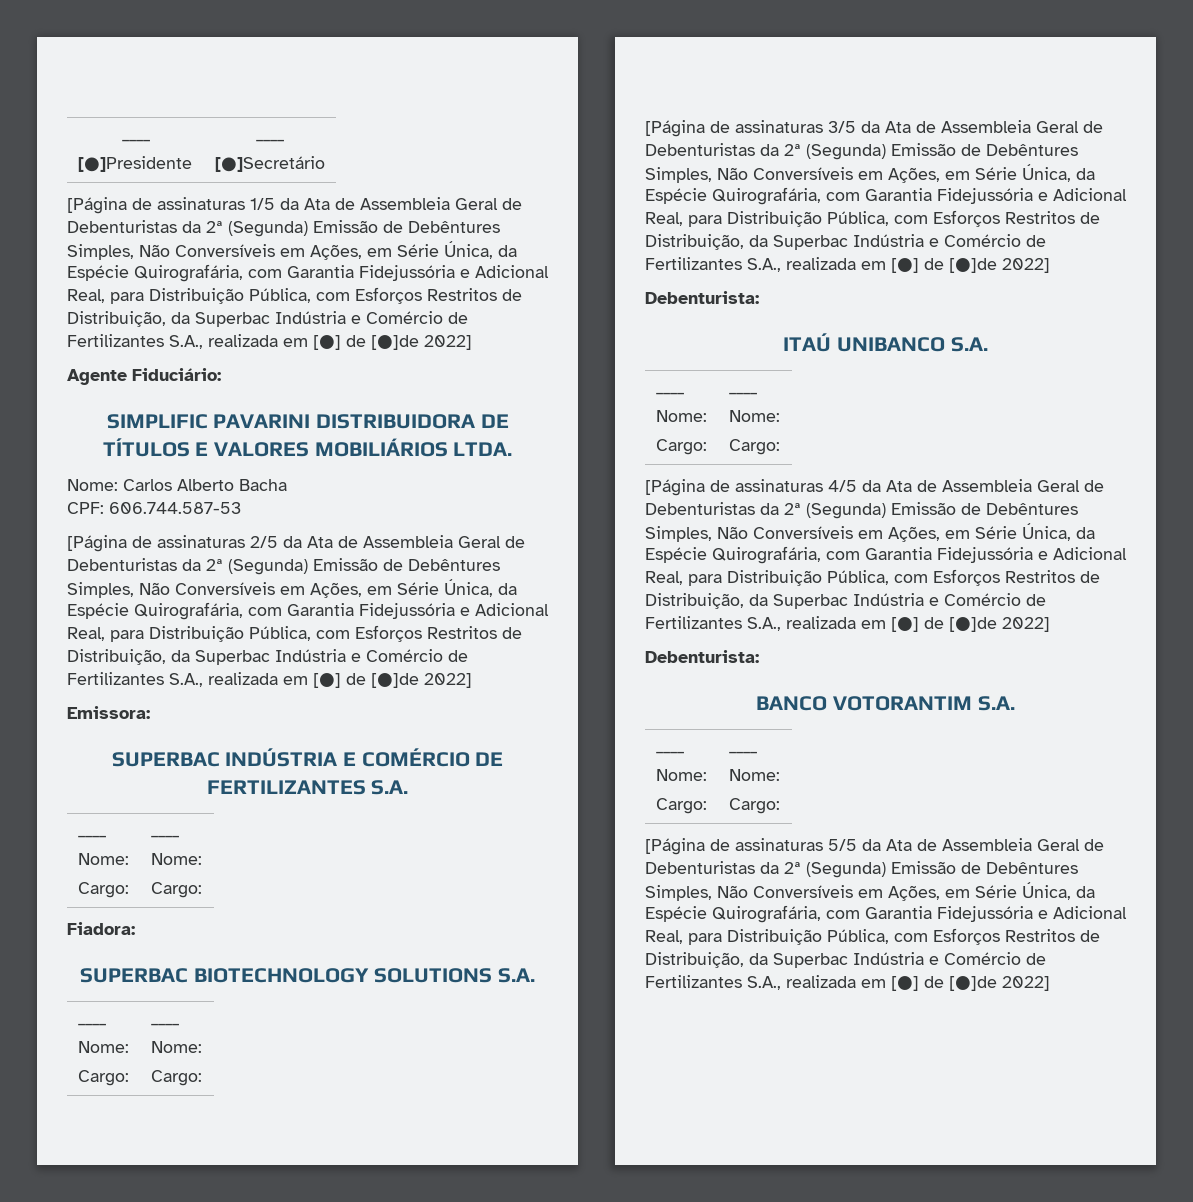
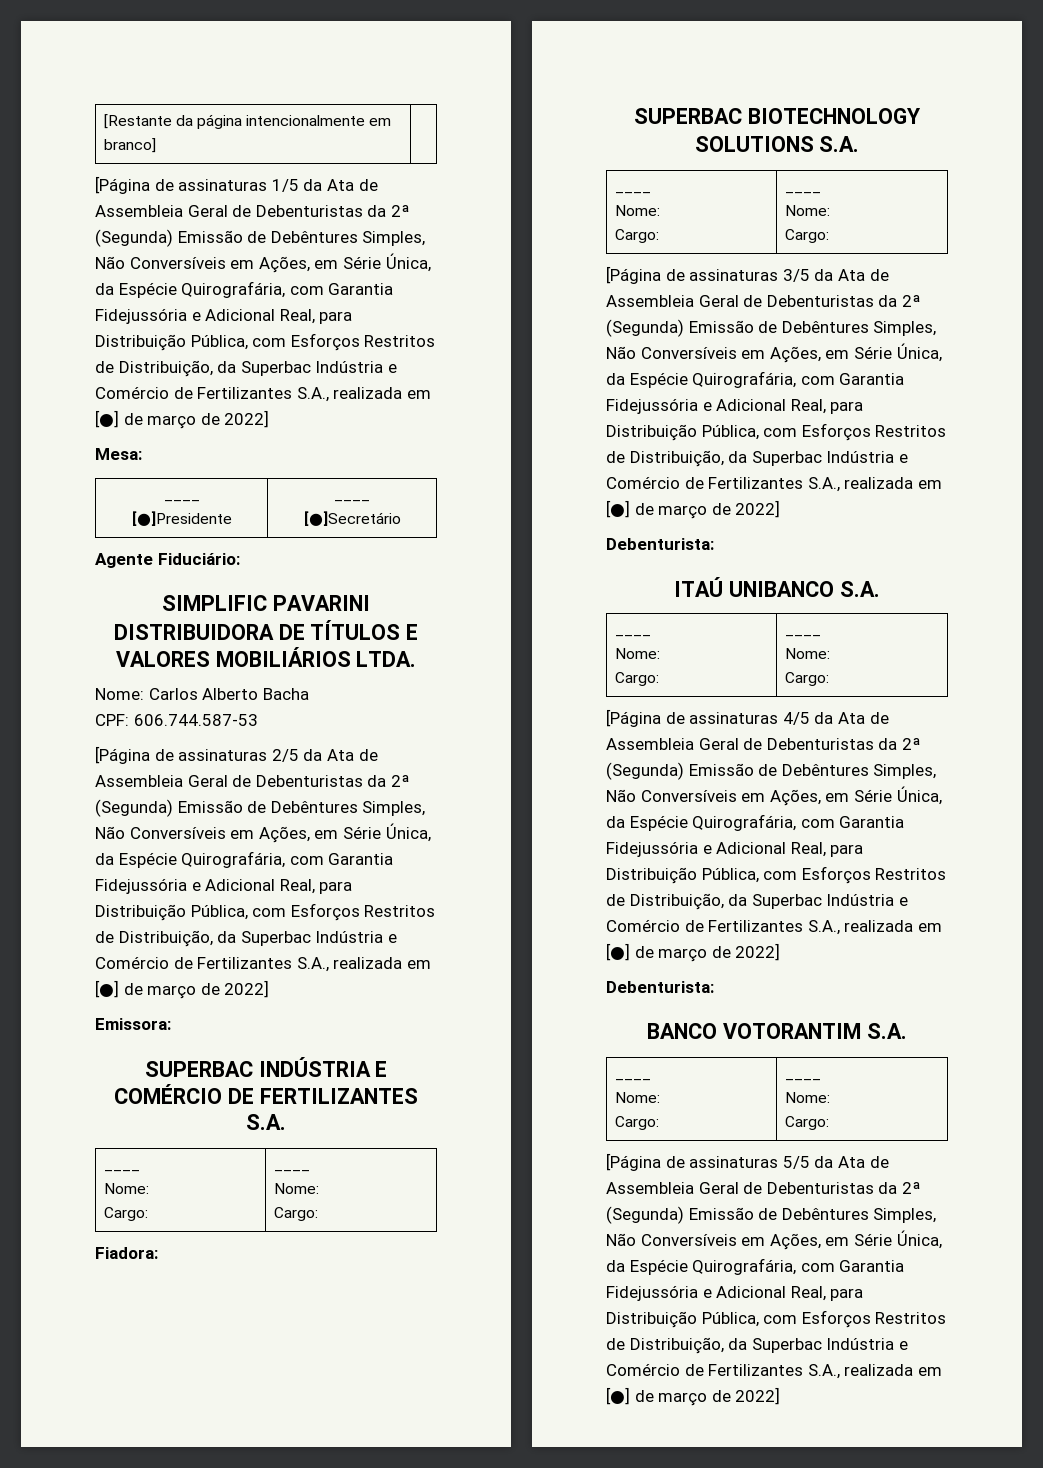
[121,139,150,142] [77,156,192,172] [255,139,284,142] [214,156,325,172] ____ // [●]Presidente | ____ // [●]Secretário -> [103,114,392,129] [103,138,156,153] [Restante da página intencionalmente em branco] |
[371,335,472,350] [●]de 2022] -> [147,410,270,429] [95,448,142,460] [163,500,200,502] [131,511,232,526] [334,500,370,502] [303,511,401,526] março de 2022] // Mesa: // ____ // [●]Presidente | ____ // [●]Secretário
[371,673,419,688] [●]de -> [147,983,220,999] março de
[949,258,997,273] [●]de -> [658,503,731,519] março de
[949,617,997,632] [●]de -> [658,946,731,962] março de
[949,976,997,991] [●]de -> [658,1390,731,1406] março de

